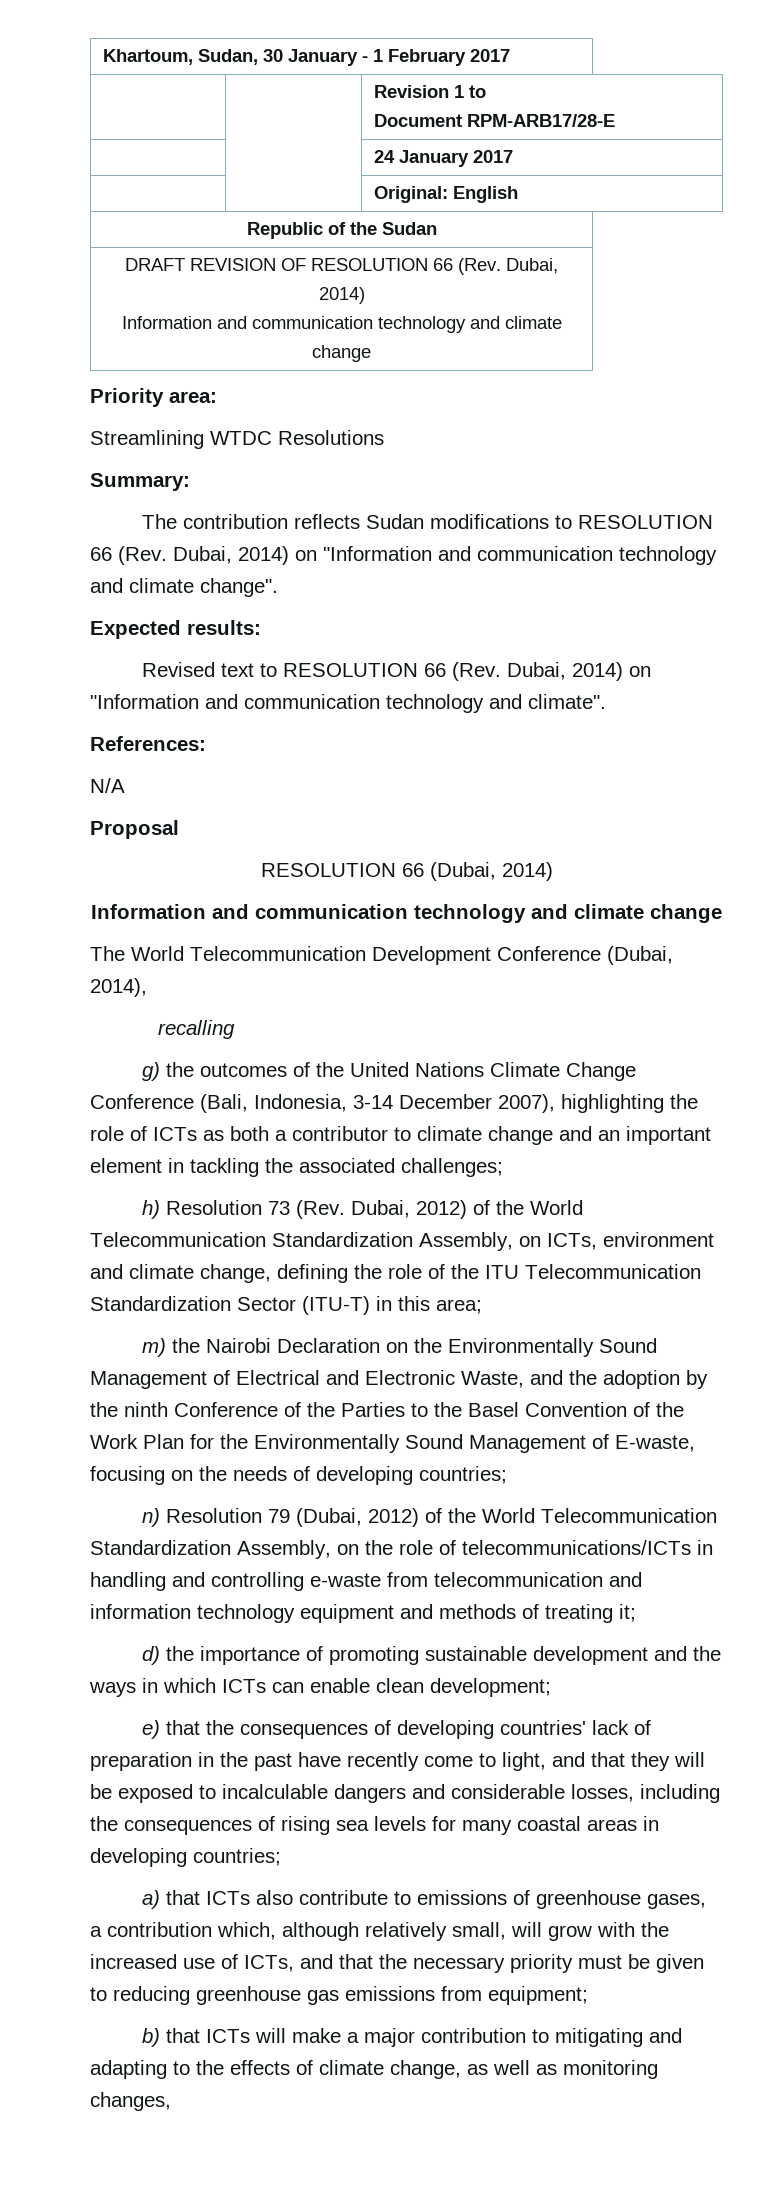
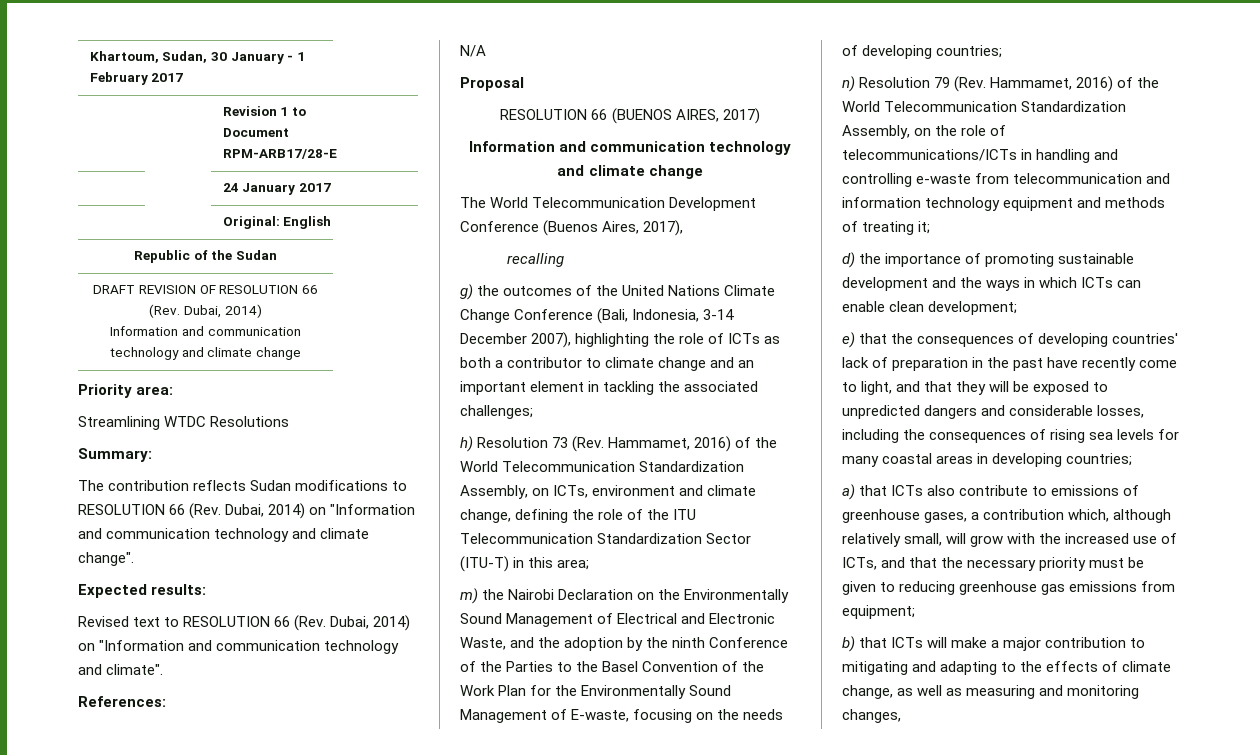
[429,862,553,881] (Dubai, 2014) -> [611,108,760,124] (BUENOS AIRES, 2017)
[607,946,673,965] [90,978,147,997] (Dubai, 2014), -> [543,220,684,236] (Buenos Aires, 2017),
[351,1200,468,1219] Dubai, 2012) -> [608,436,732,452] Hammamet, 2016)
[296,1508,420,1527] (Dubai, 2012) -> [954,76,1114,92] (Rev. Hammamet, 2016)
[222,1784,328,1799] incalculable -> [842,405,920,419] unpredicted
(557, 2069) none -> [966,685,1064,699] measuring and

